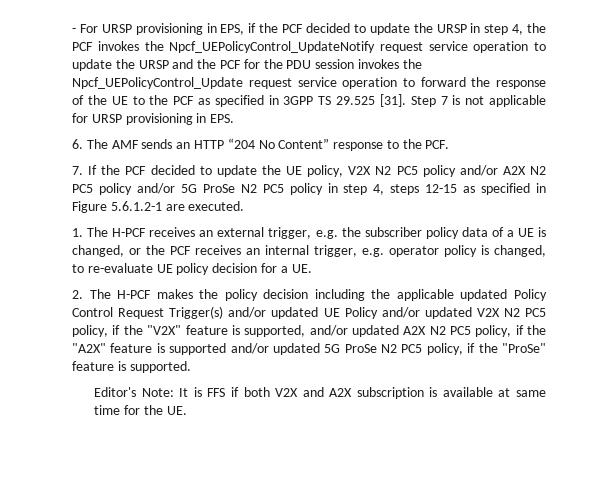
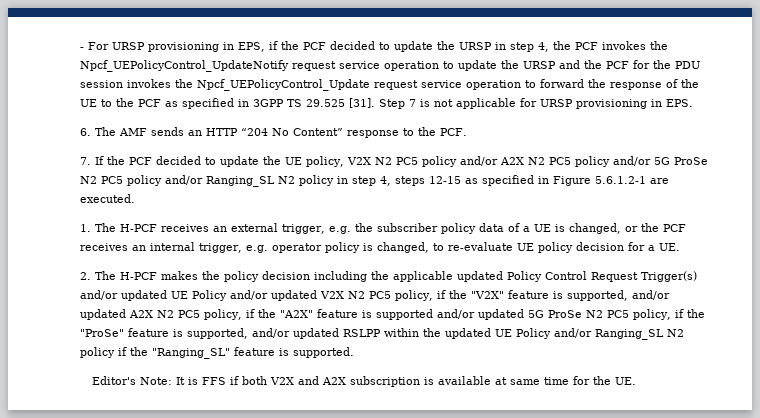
(323, 189) none -> [164,175,334,187] and/or Ranging_SL N2 policy
(126, 366) none -> [186,328,684,340] [79,347,289,359] supported, and/or updated RSLPP within the updated UE Policy and/or Ranging_SL N2 policy if the "Ranging_SL" feature is

